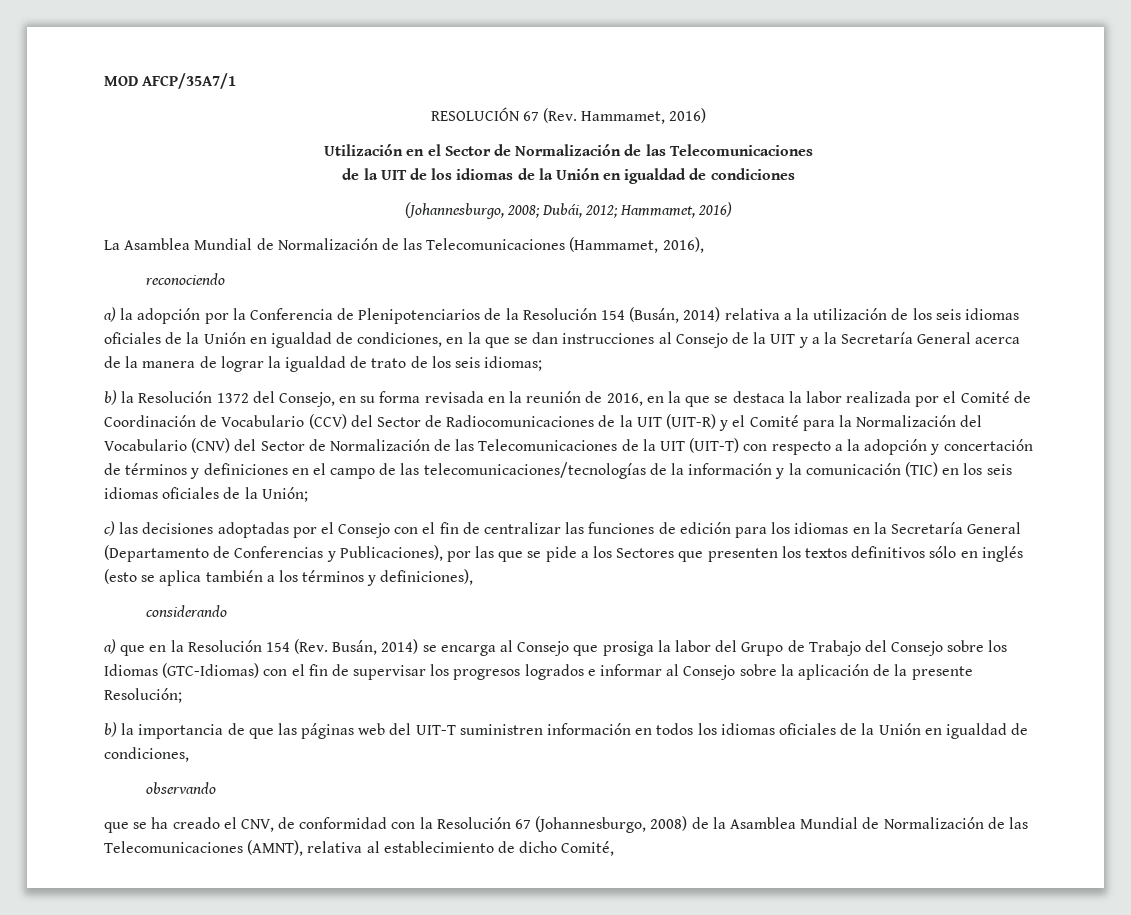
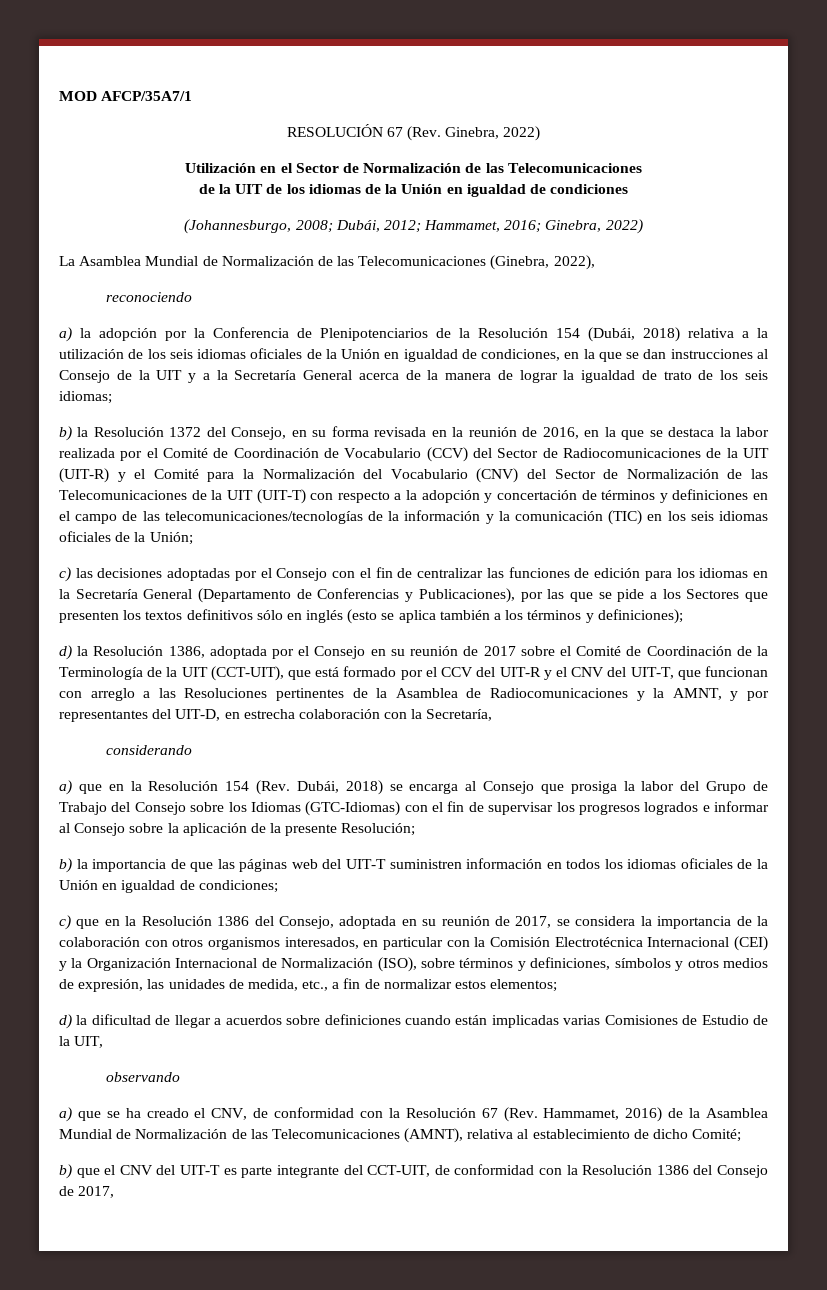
[581,108,707,124] Hammamet, 2016) -> [445,126,541,141] Ginebra, 2022)
[698,202,733,217] 2016) -> [504,219,643,234] 2016; Ginebra, 2022)
[569,237,704,253] (Hammamet, 2016), -> [490,255,595,270] (Ginebra, 2022),
[629,307,721,323] (Busán, 2014) -> [588,327,680,342] (Dubái, 2018)
[380,569,474,585] definiciones), -> [597,609,683,624] [59,645,769,660] [59,666,769,681] [59,688,770,701] [59,709,493,722] definiciones); // d) la Resolución 1386, adoptada por el Consejo en su reunión de 2017 sobre el Comité de Coordinación de la Terminología de la UIT (CCT-UIT), que está formado por el CCV del UIT-R y el CNV del UIT-T, que funcionan con arreglo a las Resoluciones pertinentes de la Asamblea de Radiocomunicaciones y la AMNT, y por representantes del UIT-D, en estrecha colaboración con la Secretaría,
[332,639,419,655] Busán, 2014) -> [296,780,383,795] Dubái, 2018)
[104,747,189,762] condiciones, -> [198,880,278,893] [59,915,769,930] [59,936,768,951] [59,957,769,972] [59,978,558,992] [59,1014,768,1029] [59,1036,104,1048] condiciones; // c) que en la Resolución 1386 del Consejo, adoptada en su reunión de 2017, se considera la importancia de la colaboración con otros organismos interesados, en particular con la Comisión Electrotécnica Internacional (CEI) y la Organización Internacional de Normalización (ISO), sobre términos y definiciones, símbolos y otros medios de expresión, las unidades de medida, etc., a fin de normalizar estos elementos; // d) la dificultad de llegar a acuerdos sobre definiciones cuando están implicadas varias Comisiones de Estudio de la UIT,
(216, 788) none -> [59,1107,72,1122] a)
[535,816,688,833] (Johannesburgo, 2008) -> [503,1107,663,1122] (Rev. Hammamet, 2016)
[561,841,615,856] Comité, -> [692,1129,742,1142] [59,1164,768,1179] [59,1186,115,1198] Comité; // b) que el CNV del UIT-T es parte integrante del CCT-UIT, de conformidad con la Resolución 1386 del Consejo de 2017,

